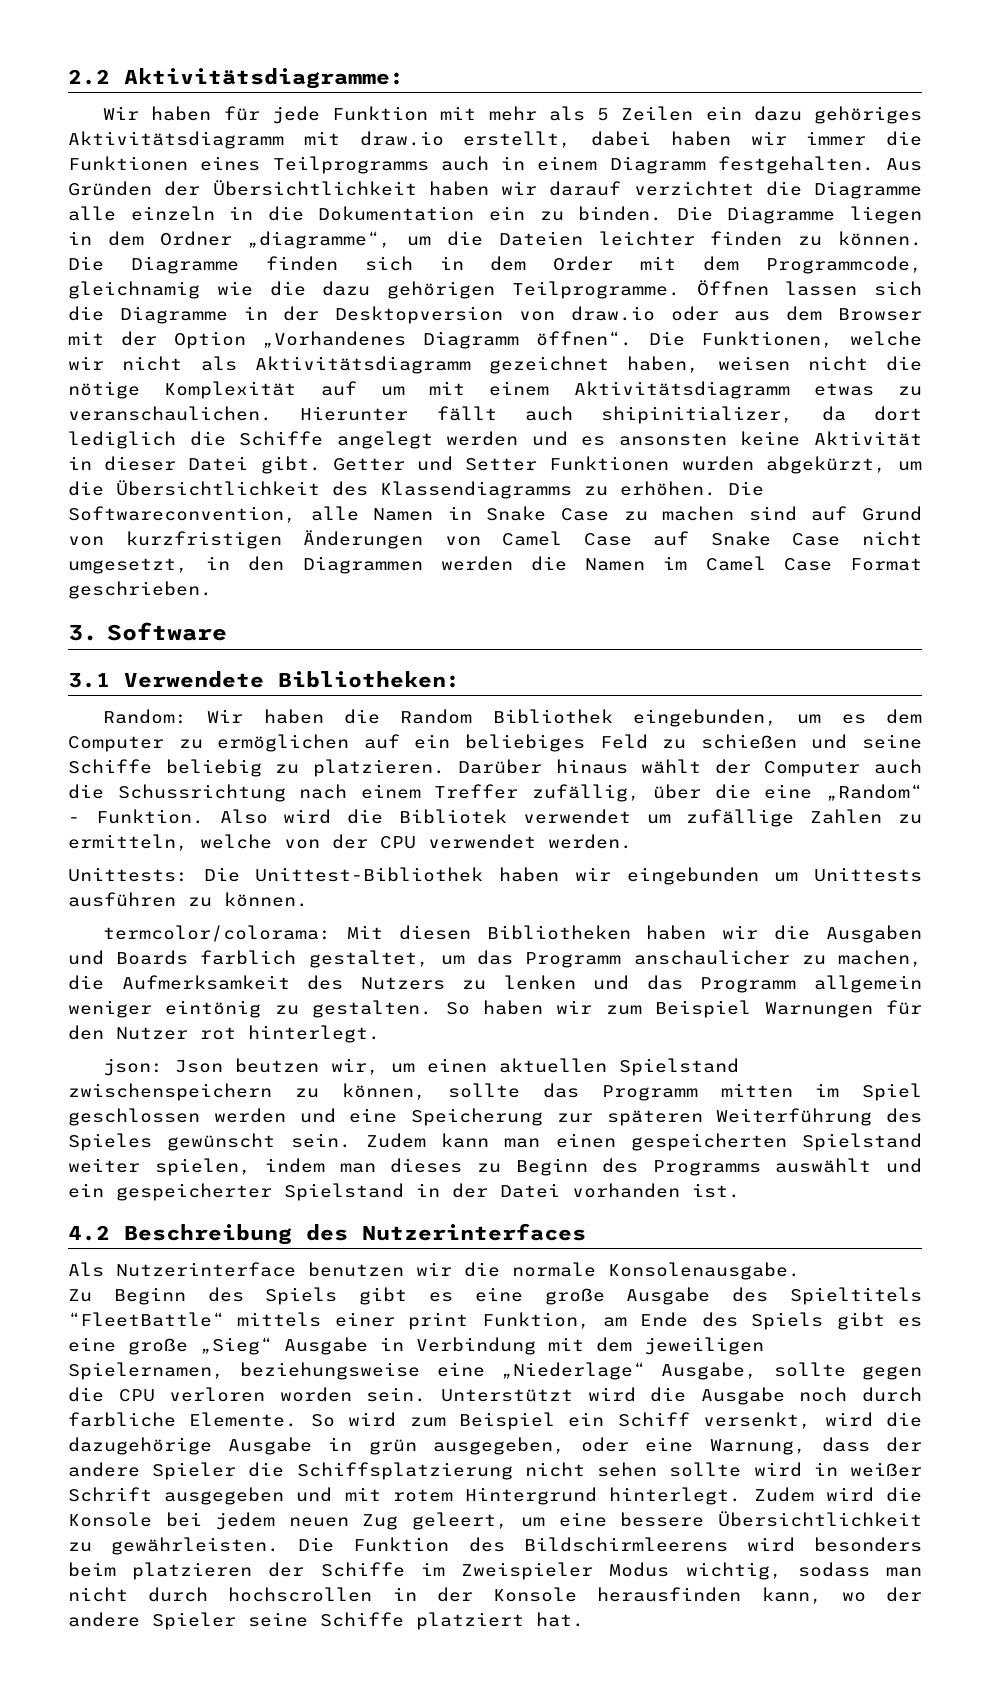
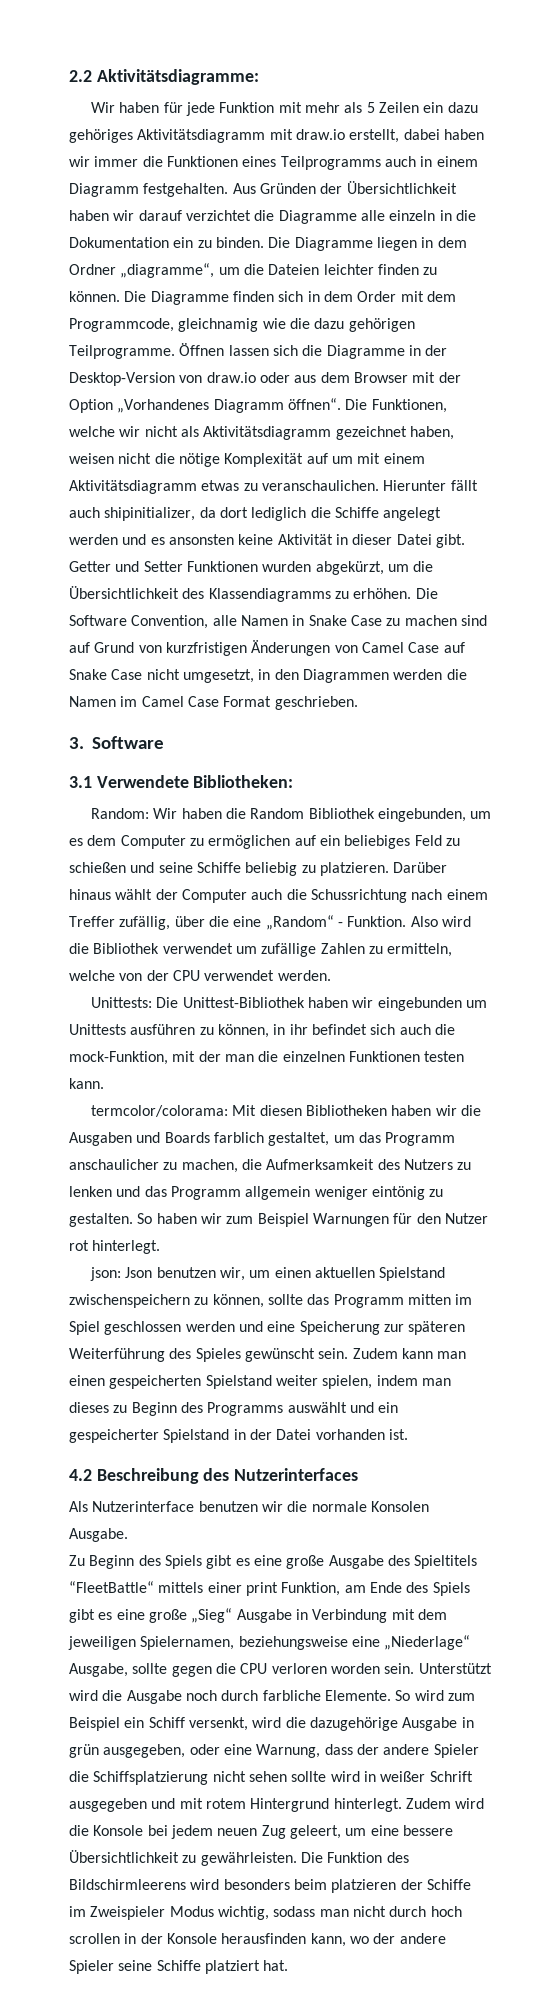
[335,306,504,324] Desktopversion -> [69,372,175,386] Desktop-Version
[68,506,296,523] Softwareconvention, -> [69,615,209,629] Software Convention,
[399,809,508,824] Bibliotek -> [93,943,160,954] Bibliothek
[224,892,308,907] können. -> [217,1024,455,1038] [69,1051,465,1065] [69,1078,104,1089] können, in ihr befindet sich auch die mock-Funktion, mit der man die einzelnen Funktionen testen kann.
[235,1058,320,1073] beutzen -> [156,1267,216,1278] benutzen
[608,1262,800,1280] Konsolenausgabe. -> [370,1501,429,1512] [69,1528,128,1542] Konsolen Ausgabe.
[228,1587,373,1602] hochscrollen -> [430,1906,462,1917] [69,1933,120,1944] hoch scrollen

